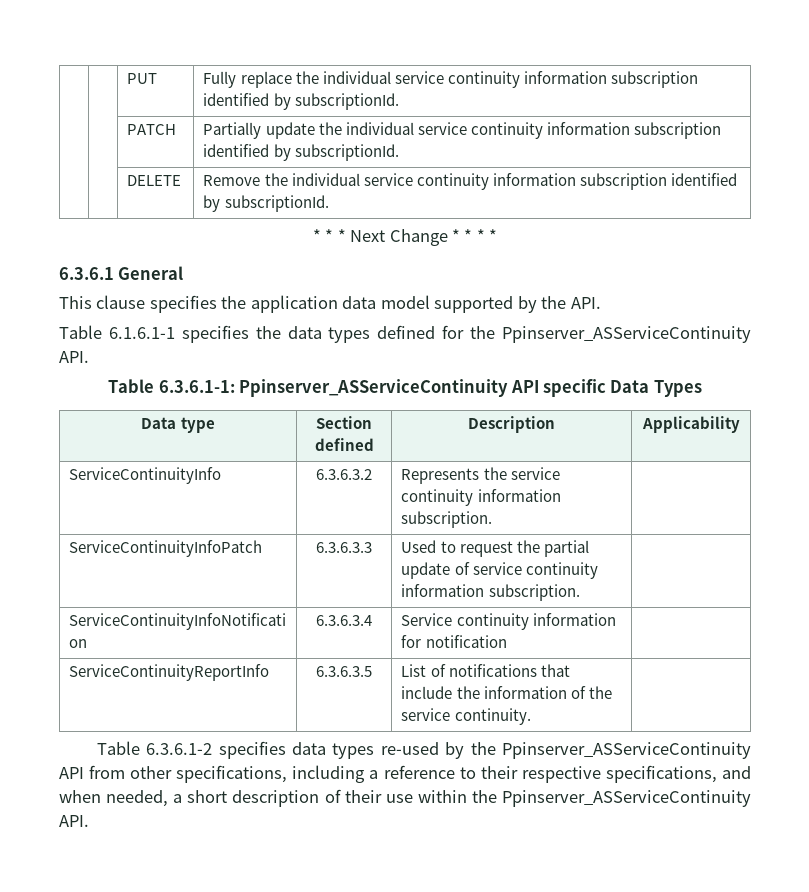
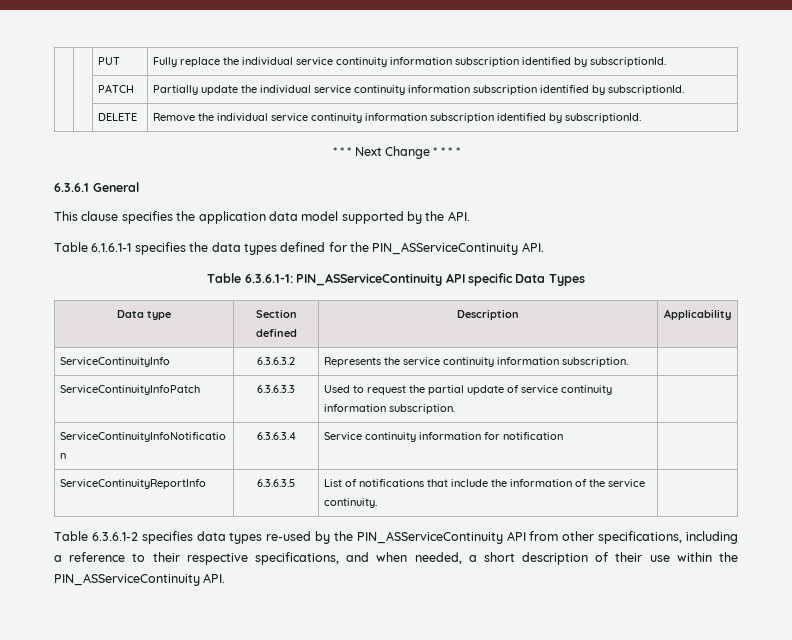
[502,326,752,343] Ppinserver_ASServiceContinuity -> [372,242,519,255] PIN_ASServiceContinuity
[239,379,509,397] Ppinserver_ASServiceContinuity -> [296,273,443,286] PIN_ASServiceContinuity
[502,742,751,759] Ppinserver_ASServiceContinuity -> [356,531,503,544] PIN_ASServiceContinuity
[502,790,752,807] Ppinserver_ASServiceContinuity -> [54,573,200,586] PIN_ASServiceContinuity

